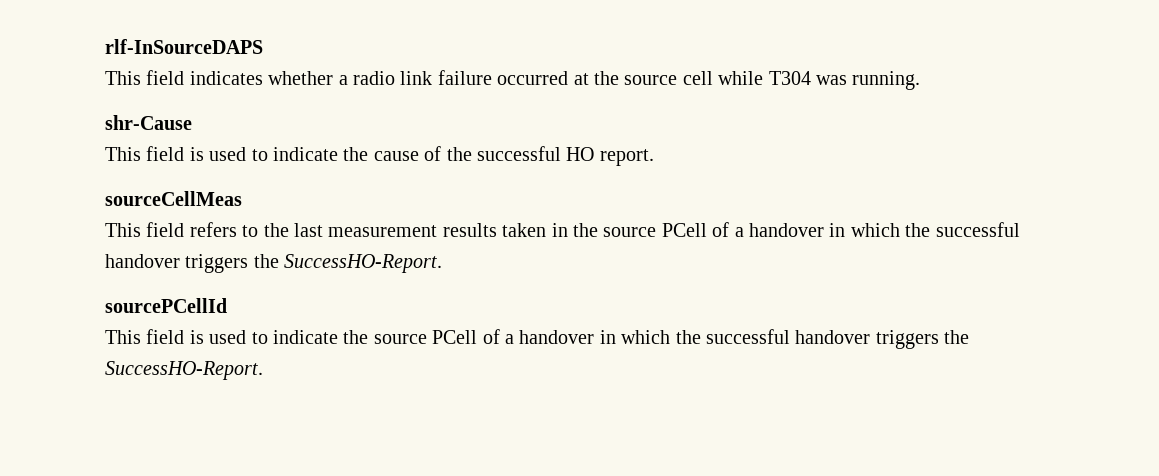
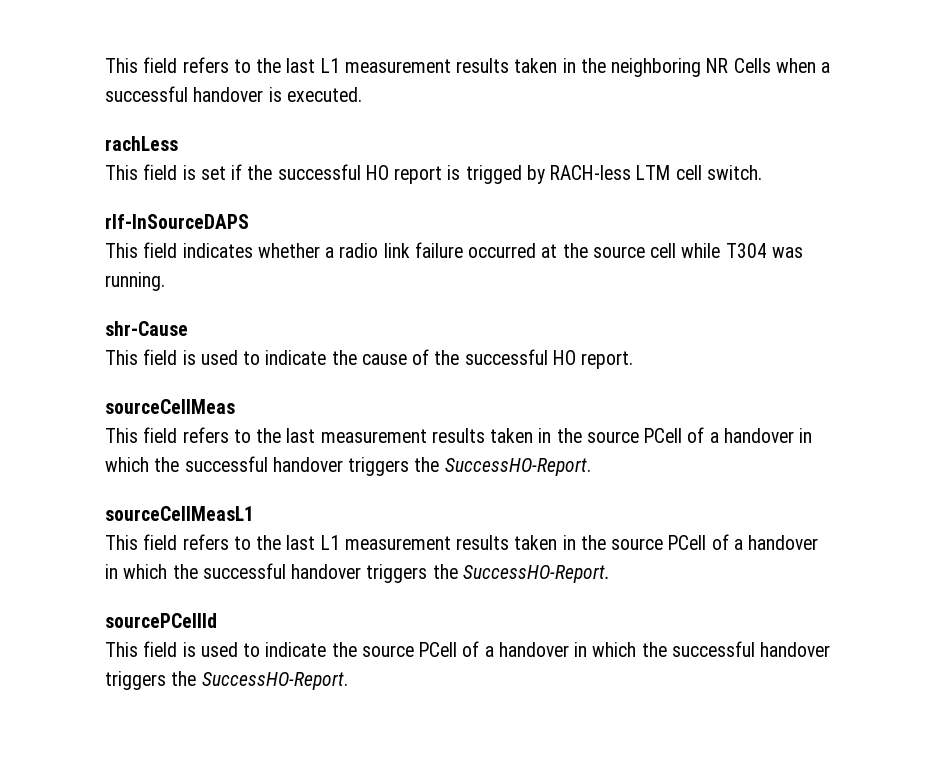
(105, 46) none -> [105,57,831,77] [105,86,362,102] [105,136,178,151] [105,164,762,184] This field refers to the last L1 measurement results taken in the neighboring NR Cells when a successful handover is executed. // rachLess // This field is set if the successful HO report is trigged by RACH-less LTM cell switch. //
(443, 263) none -> [105,506,254,521] [105,534,819,550] [105,563,610,583] // sourceCellMeasL1 // This field refers to the last L1 measurement results taken in the source PCell of a handover in which the successful handover triggers the SuccessHO-Report.

